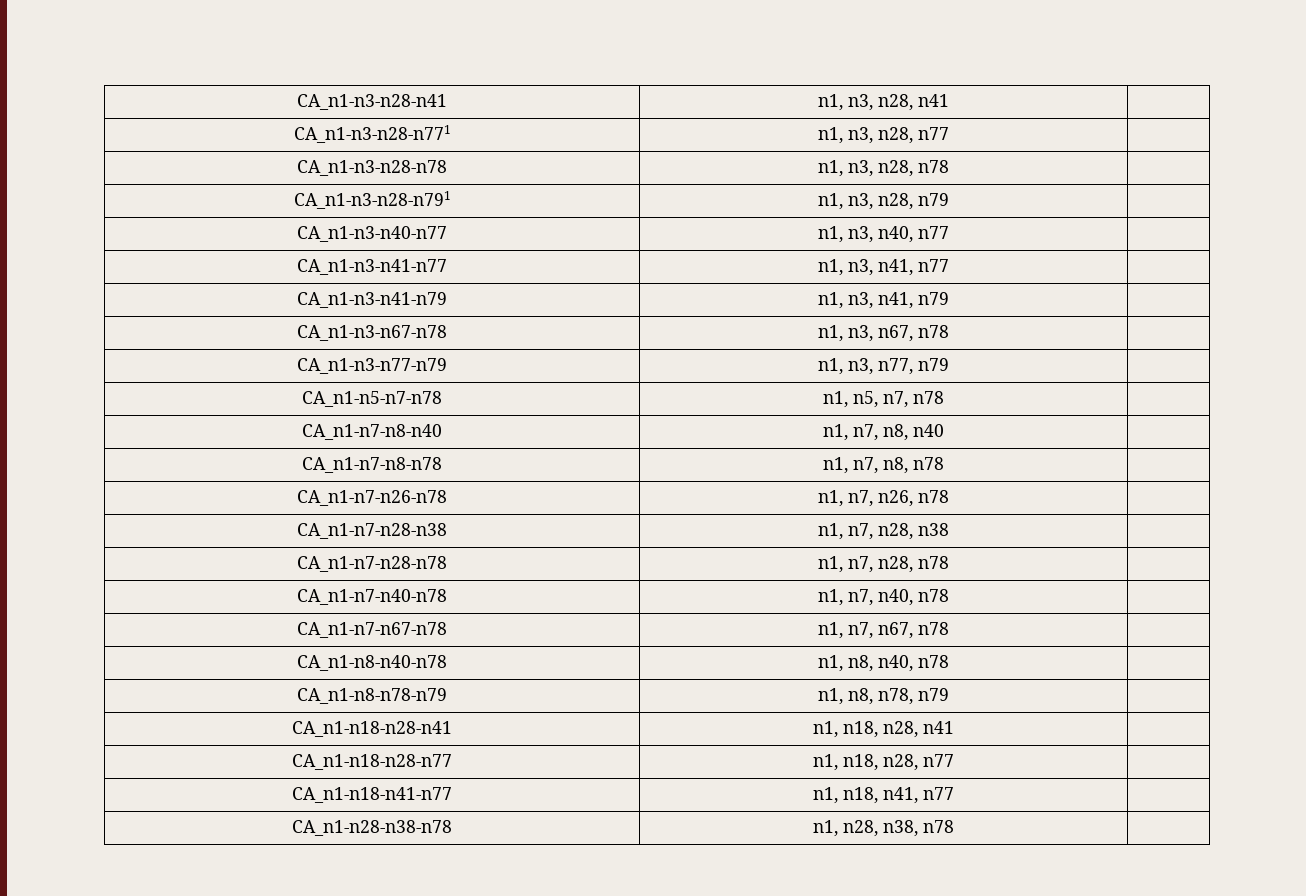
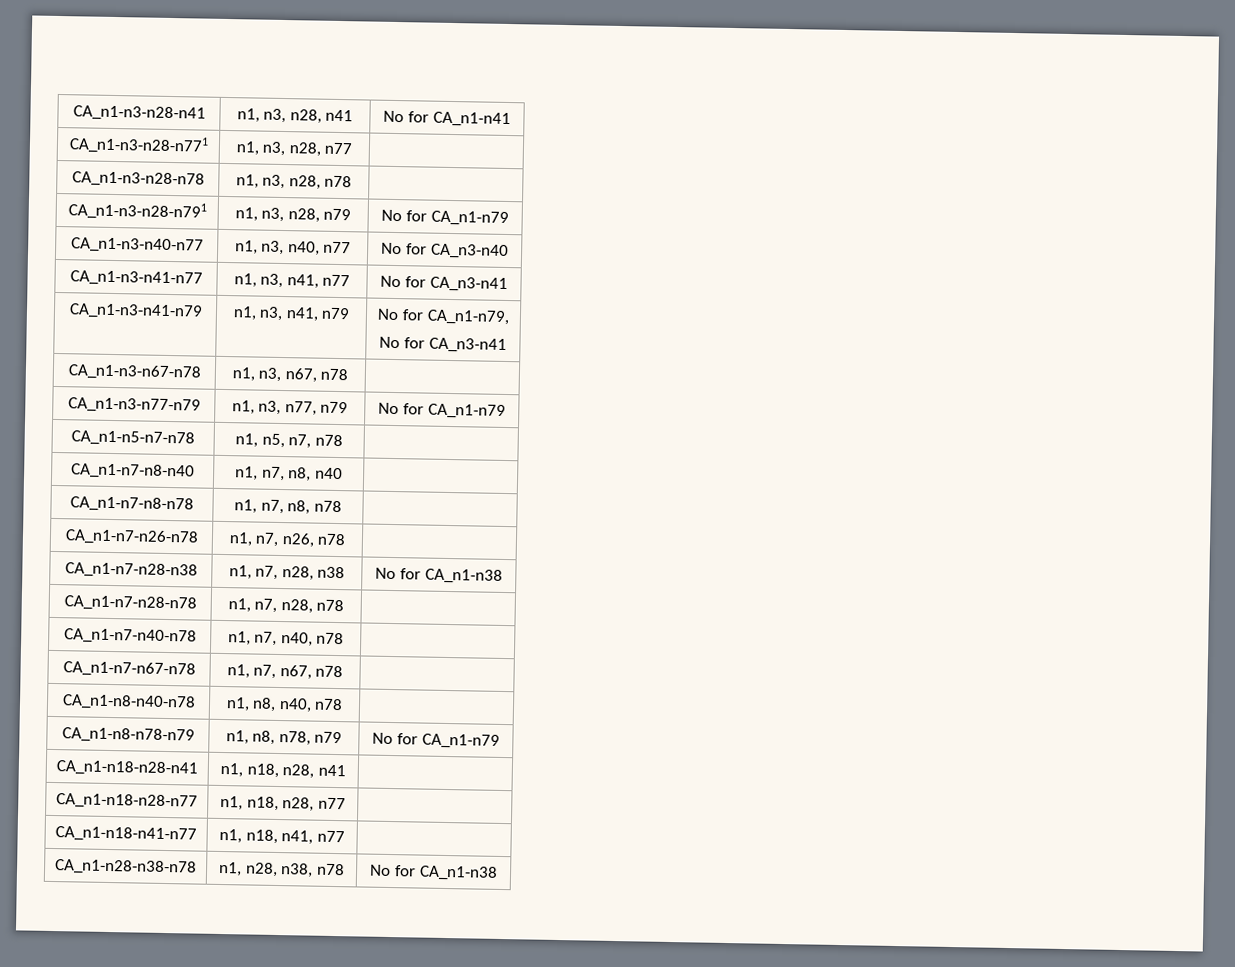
(949, 100) none -> [383,110,511,128] No for CA_n1-n41
(949, 199) none -> [381,209,509,227] No for CA_n1-n79
(949, 232) none -> [381,242,509,260] No for CA_n3-n40
(949, 265) none -> [380,275,508,293] No for CA_n3-n41
(949, 298) none -> [377,308,510,326] [379,336,507,353] No for CA_n1-n79, // No for CA_n3-n41
(949, 364) none -> [378,402,506,419] No for CA_n1-n79
(949, 529) none -> [375,567,503,584] No for CA_n1-n38
(949, 694) none -> [372,732,500,749] No for CA_n1-n79
(954, 826) none -> [369,864,498,881] No for CA_n1-n38

